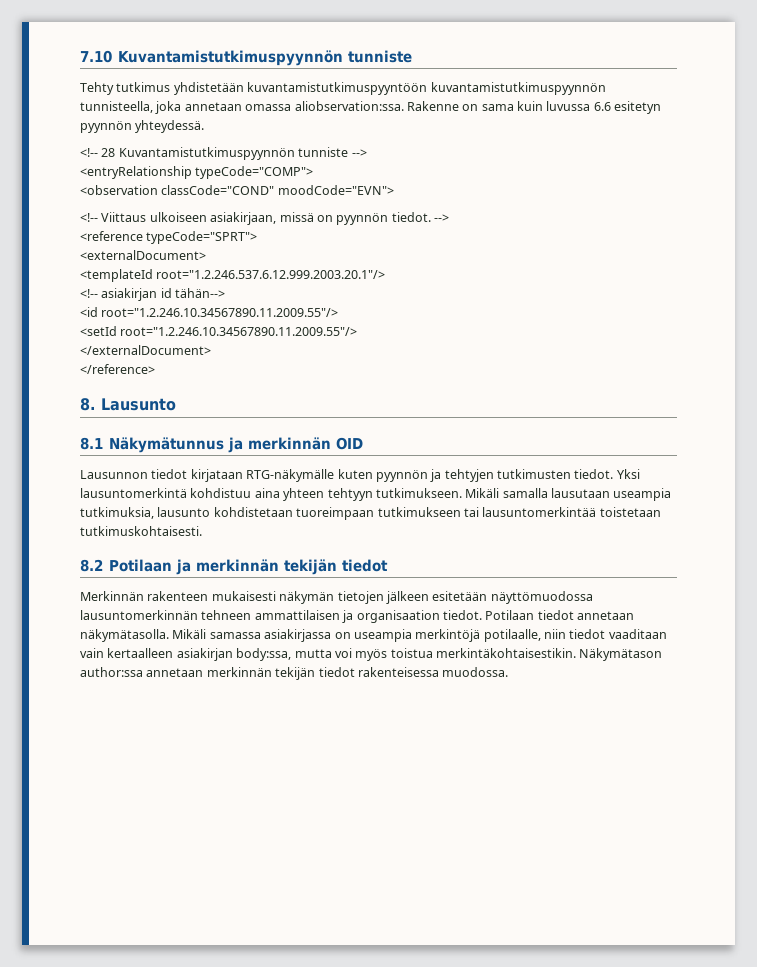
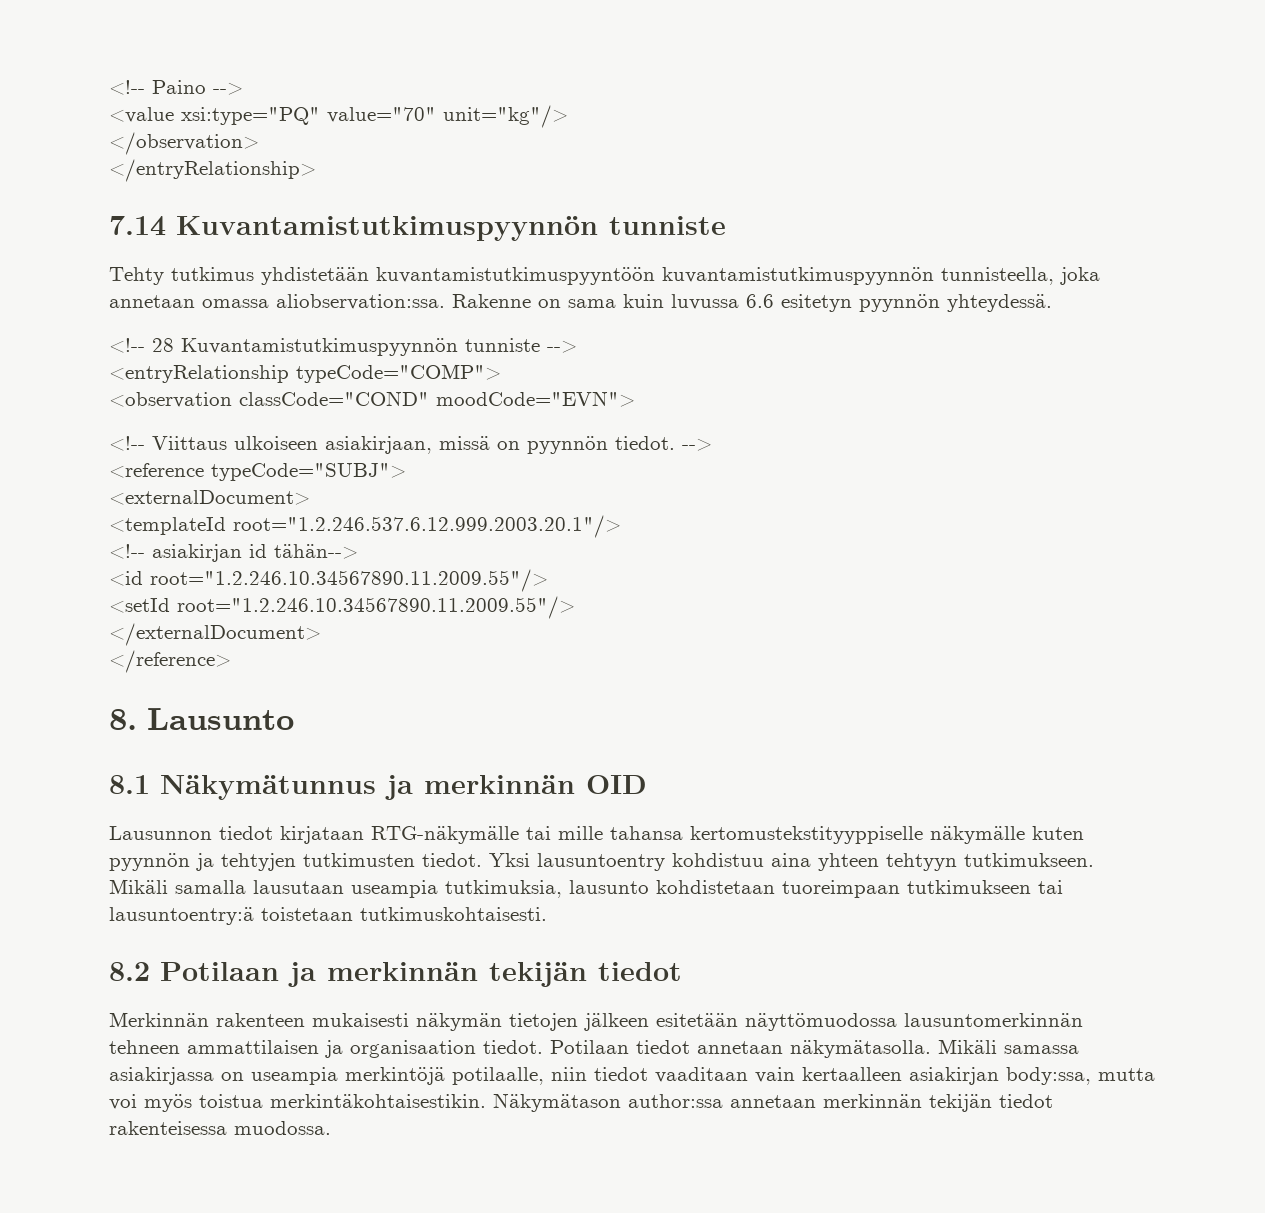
[80,50,112,63] 7.10 -> [109,80,243,95] [109,105,568,128] [109,132,259,155] [109,159,316,182] [109,216,166,236] <!-- Paino --> // <value xsi:type="PQ" value="70" unit="kg"/> // </observation> // </entryRelationship> // 7.14
[146,231,258,244] typeCode="SPRT"> -> [211,463,406,481] typeCode="SUBJ">
(335, 475) none -> [526,826,1025,844] tai mille tahansa kertomustekstityyppiselle näkymälle
[80,488,187,498] lausuntomerkintä -> [537,853,665,871] lausuntoentry
[482,507,597,517] lausuntomerkintää -> [109,907,254,925] lausuntoentry:ä

